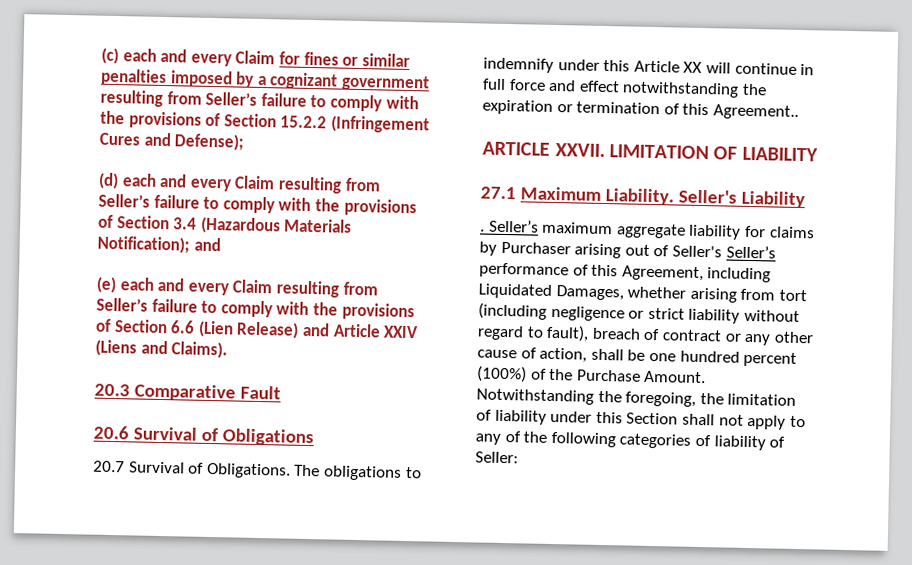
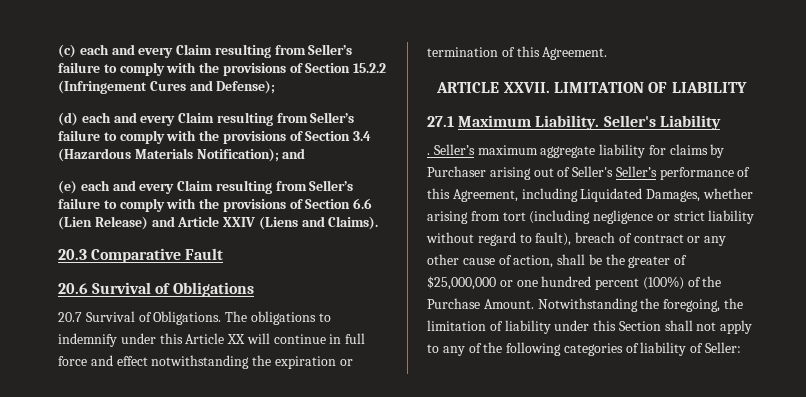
[278,51,410,68] [100,68,430,92] for fines or similar penalties imposed by a cognizant government -> (213, 49) none
[712,104,799,120] Agreement.. -> [542,47,608,60] Agreement.
(646, 355) none -> [605,254,688,268] [427,276,513,290] the greater of $25,000,000 or

